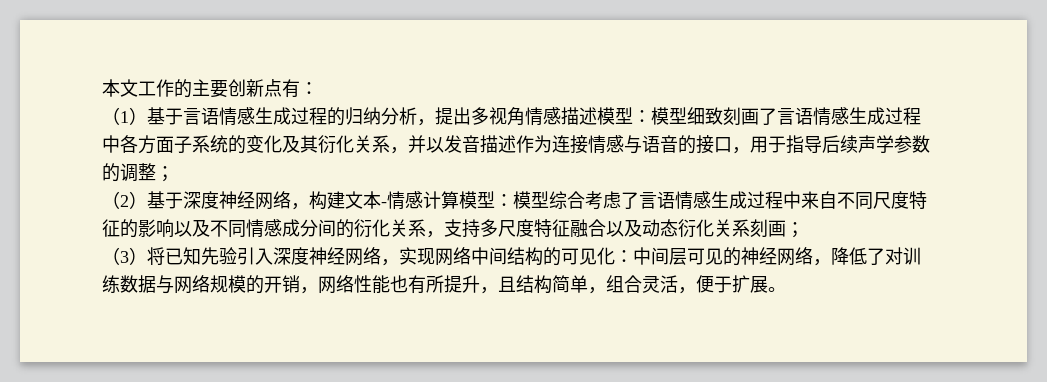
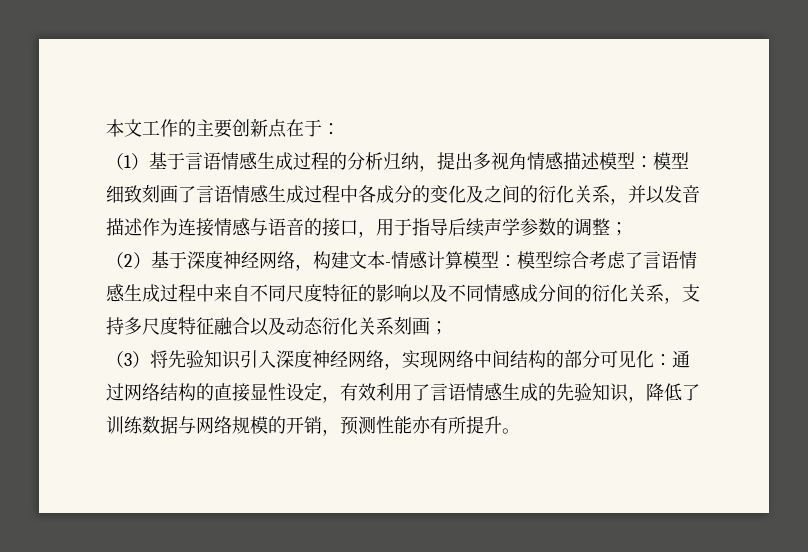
[282,79,300,98] 有 -> [286,119,322,137] 在于
[345,107,417,125] 归纳分析 -> [347,152,419,170] 分析归纳
[138,135,228,154] 方面子系统 -> [376,185,412,203] 成分
[300,135,318,153] 其 -> [484,185,538,203] 之间的
[165,247,237,265] 已知先验 -> [168,350,241,369] 先验知识
(561, 256) none -> [564,350,600,368] 部分
[633,247,813,266] 中间层可见的神经网络 -> [672,350,690,368] [106,382,629,403] 通过网络结构的直接显性设定，有效利用了言语情感生成的先验知识
[885,247,903,265] 对 -> (700, 392) none
[318,275,768,294] 网络性能也有所提升，且结构简单，组合灵活，便于扩展 -> [340,416,502,435] 预测性能亦有所提升

